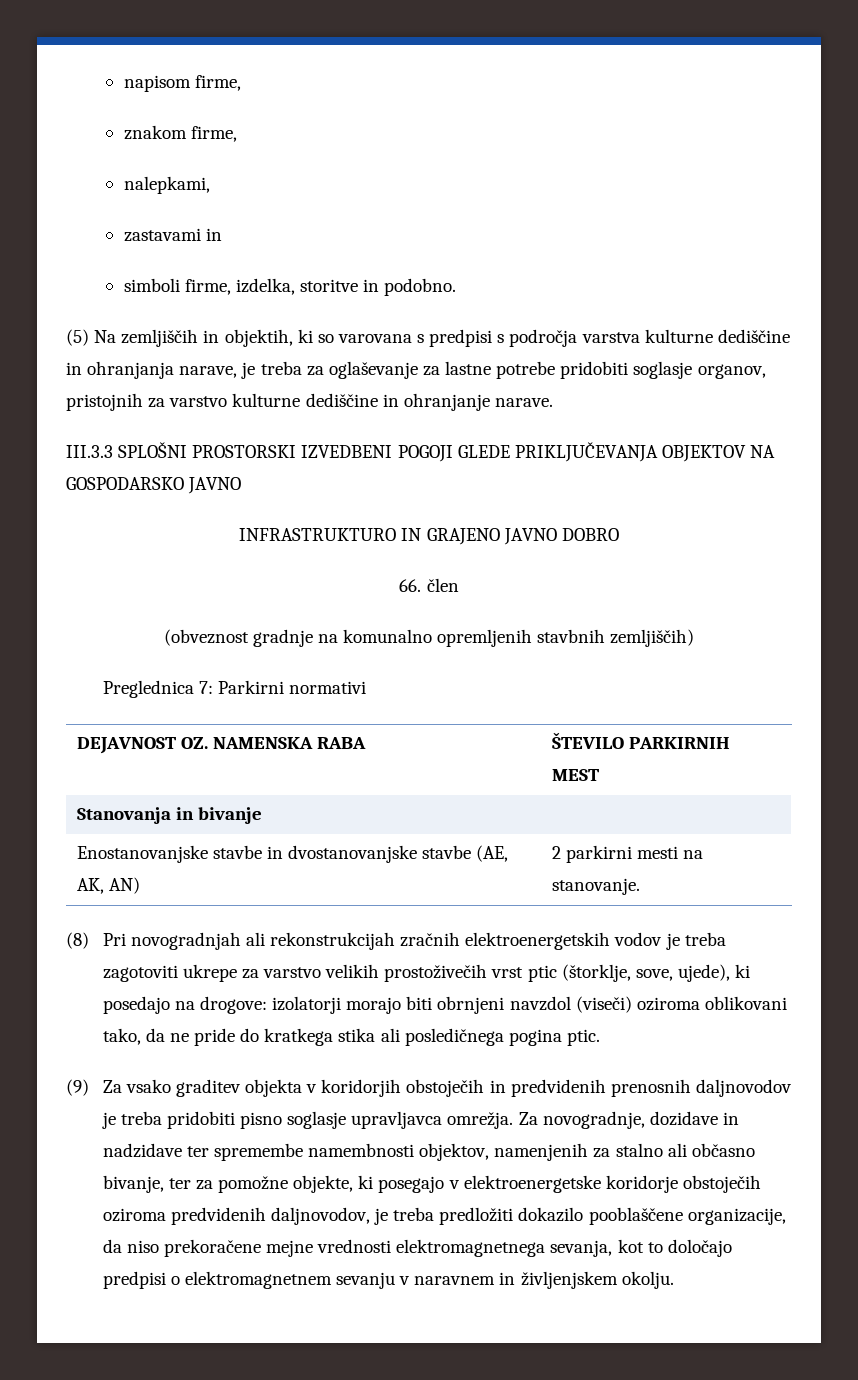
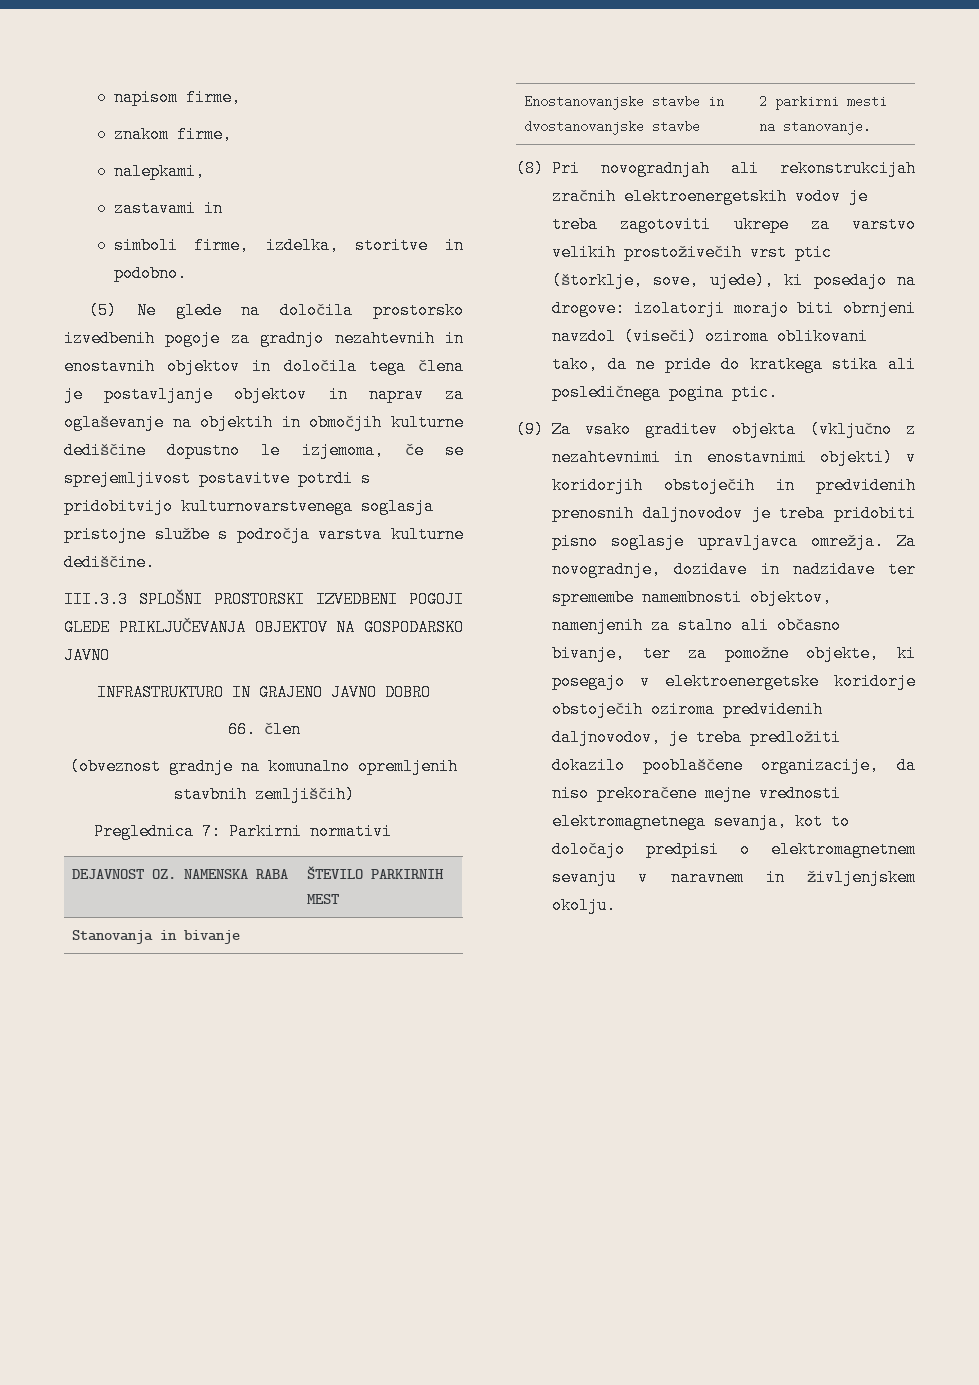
[94,329,790,347] [66,361,766,379] [66,393,553,411] Na zemljiščih in objektih, ki so varovana s predpisi s področja varstva kulturne dediščine in ohranjanja narave, je treba za oglaševanje za lastne potrebe pridobiti soglasje organov, pristojnih za varstvo kulturne dediščine in ohranjanje narave. -> [136,302,464,319] [64,330,464,347] [64,358,464,375] [64,386,464,403] [64,414,464,431] [64,442,464,459] [64,470,371,487] [64,498,434,515] [64,526,464,543] [64,554,155,571] Ne glede na določila prostorsko izvedbenih pogoje za gradnjo nezahtevnih in enostavnih objektov in določila tega člena je postavljanje objektov in naprav za oglaševanje na objektih in območjih kulturne dediščine dopustno le izjemoma, če se sprejemljivost postavitve potrdi s pridobitvijo kulturnovarstvenega soglasja pristojne službe s področja varstva kulturne dediščine.
[476,845,509,862] [76,877,140,894] (AE, AK, AN) -> (700, 126) none
(303, 1088) none -> [810,421,916,438] [552,449,893,466] (vključno z nezahtevnimi in enostavnimi objekti)

